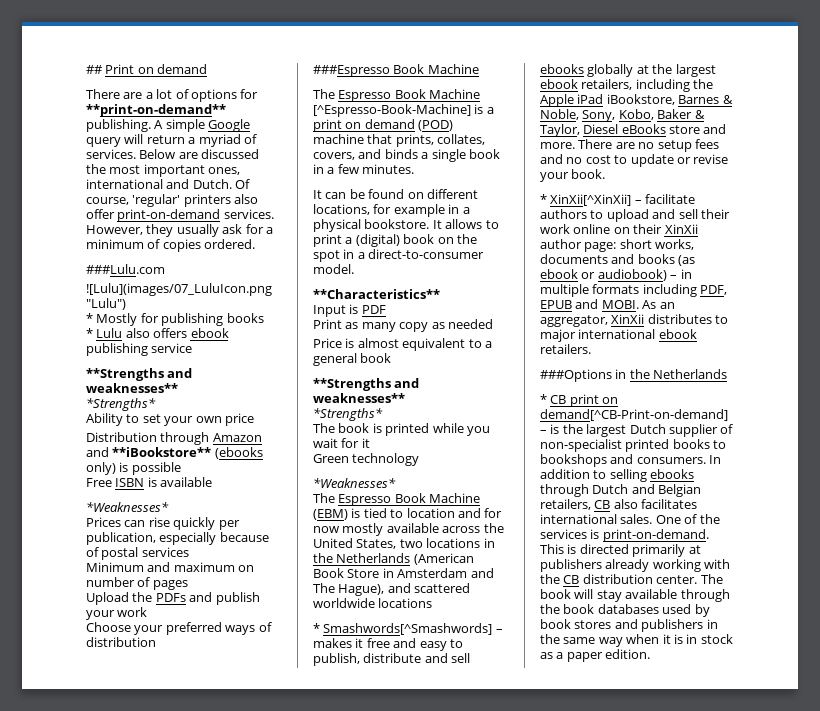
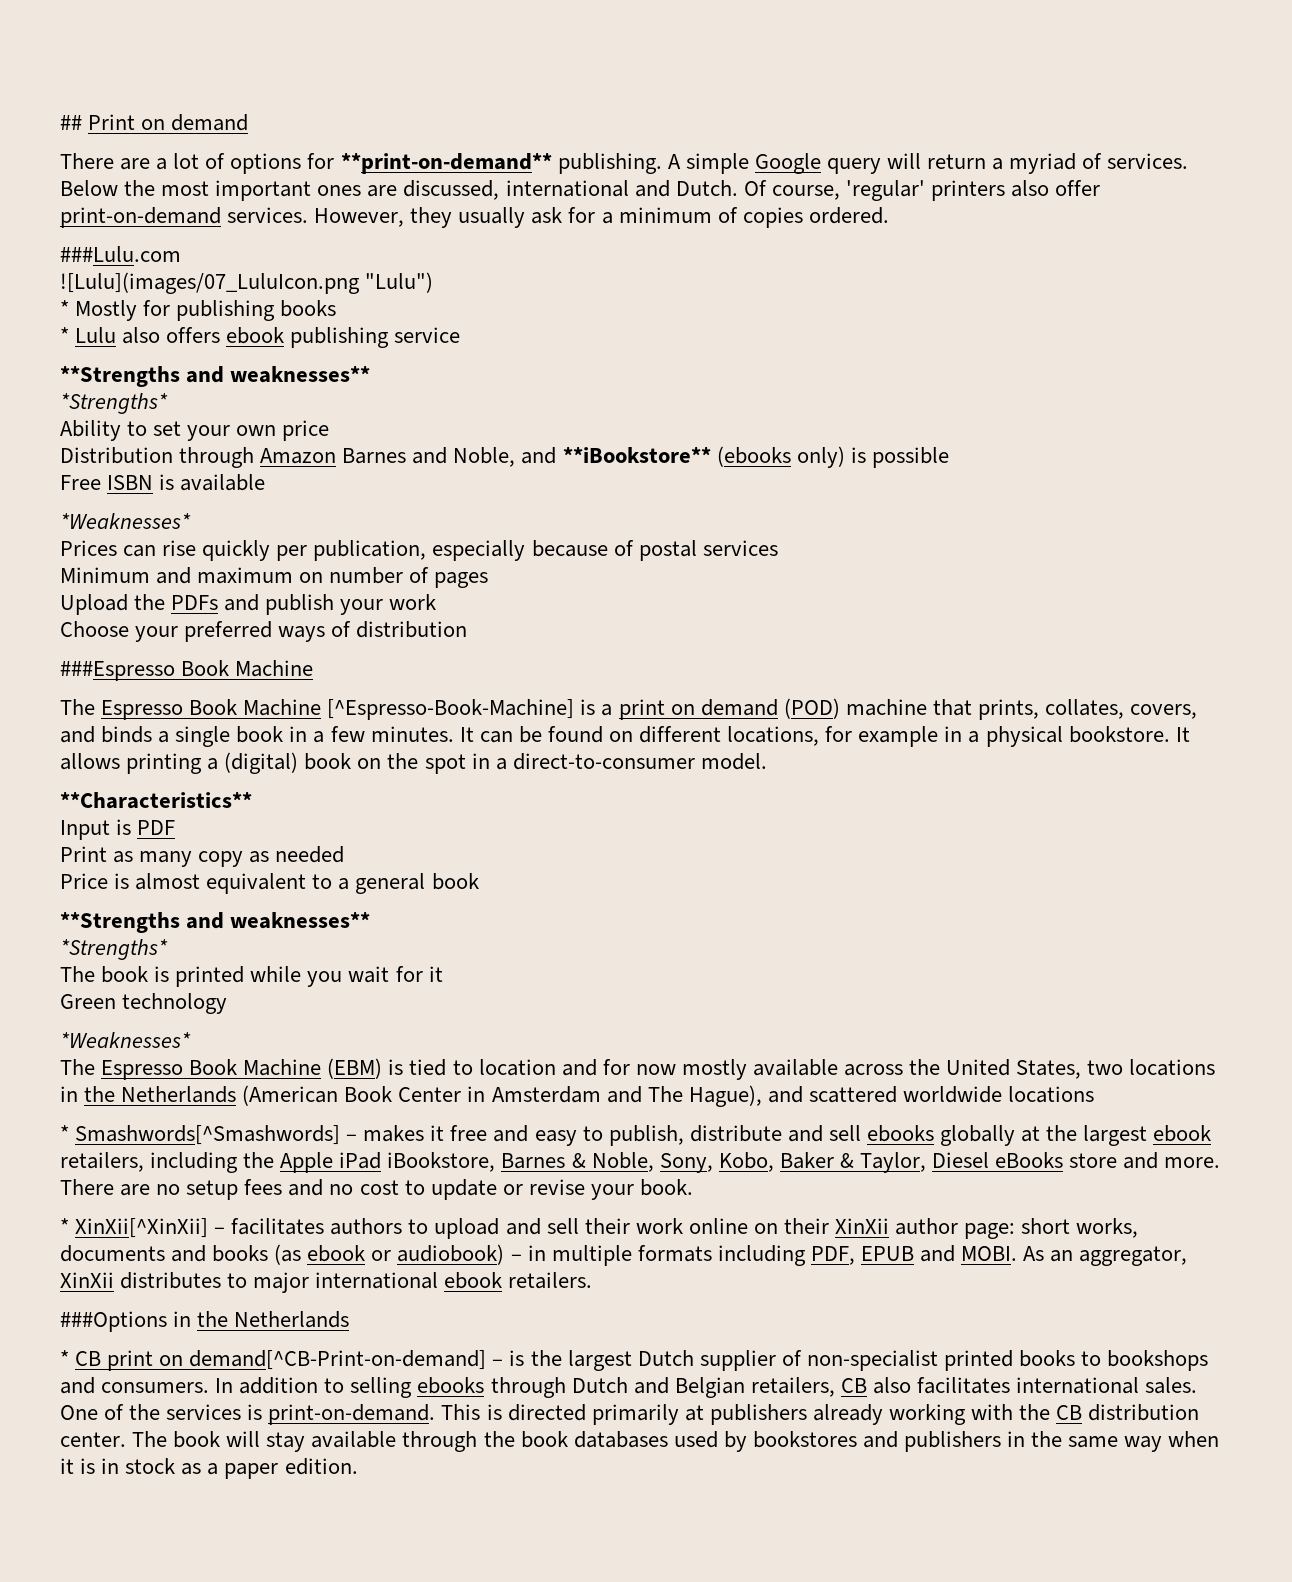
[178,149,260,159] are discussed -> (118, 188) none
[208,167,241,175] ones, -> [317,180,500,200] ones are discussed,
(262, 437) none -> [342,447,516,467] Barnes and Noble,
(415, 169) // -> (454, 734) none
[485,220,499,229] [313,234,342,247] to print -> [126,753,203,774] printing
[347,569,380,578] Store -> [398,1087,462,1102] Center
[645,194,696,204] facilitate -> [231,1218,325,1235] facilitates
[540,619,612,629] book stores -> [752,1431,857,1448] bookstores

